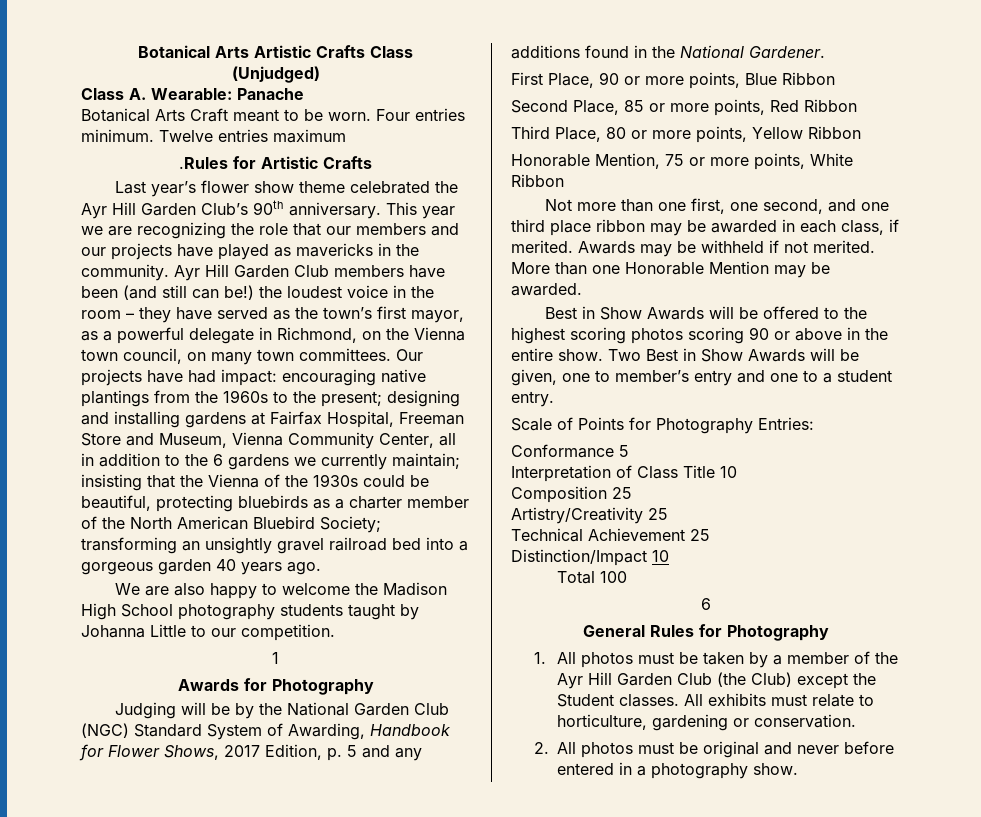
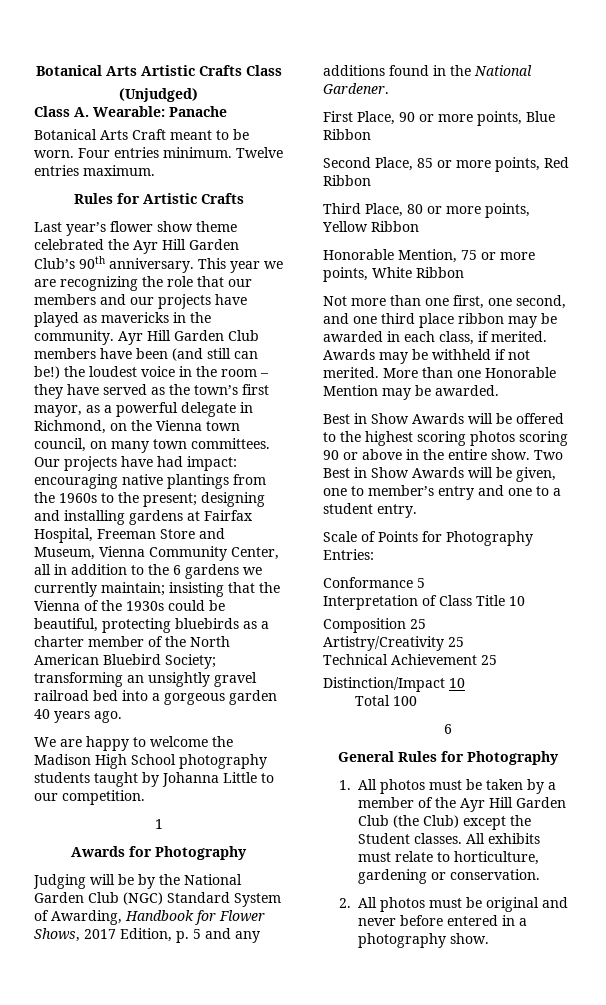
[273,129,346,143] [179,157,228,169] maximum // .Rules -> [83,165,155,176] [73,193,113,204] maximum. // Rules
[174,583,206,596] also -> (82, 743) none

